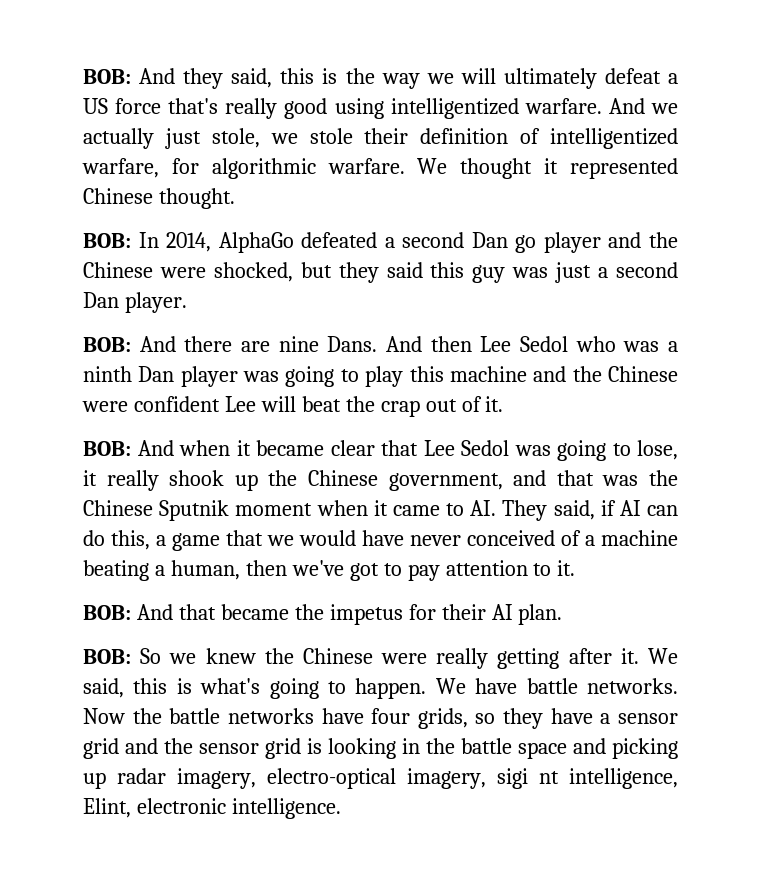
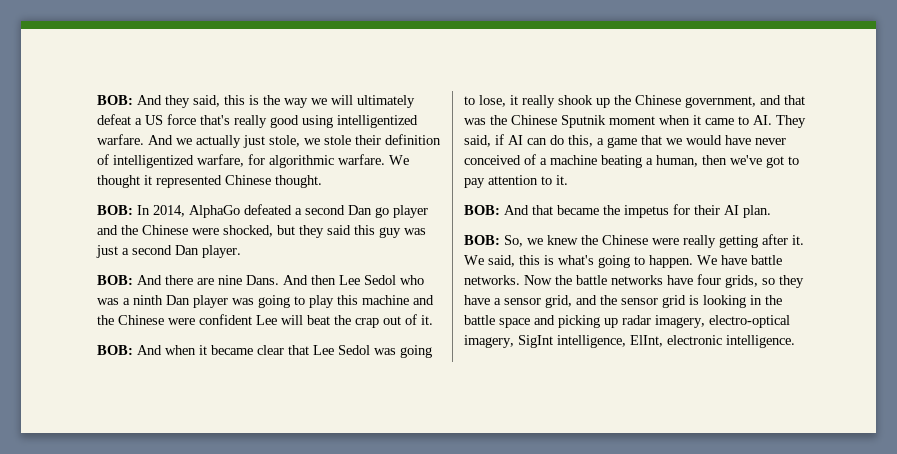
[140,648,162,664] So -> [504,235,523,247] So,
[83,738,119,759] grid -> [545,295,572,308] grid,
[497,768,678,789] [83,798,131,818] sigi nt intelligence, Elint, -> [518,335,663,348] SigInt intelligence, ElInt,

